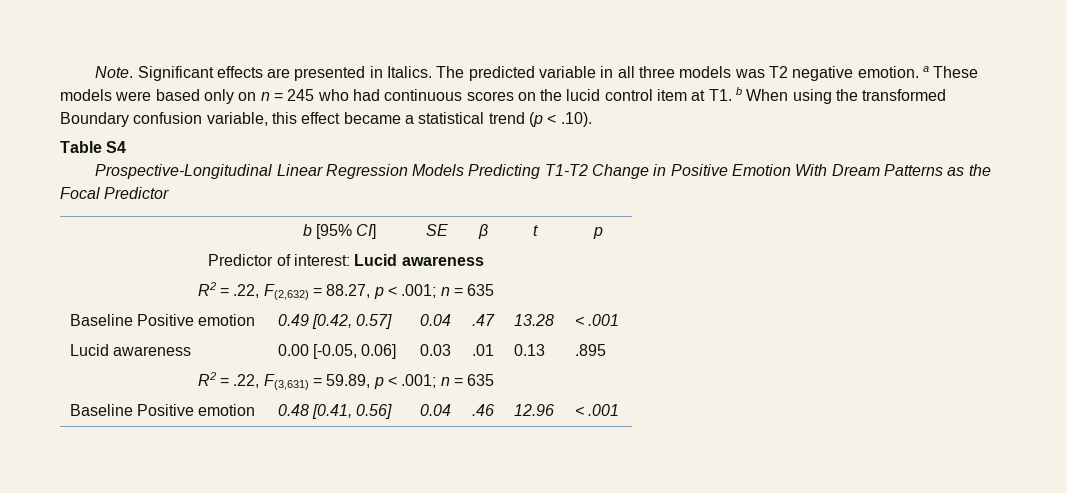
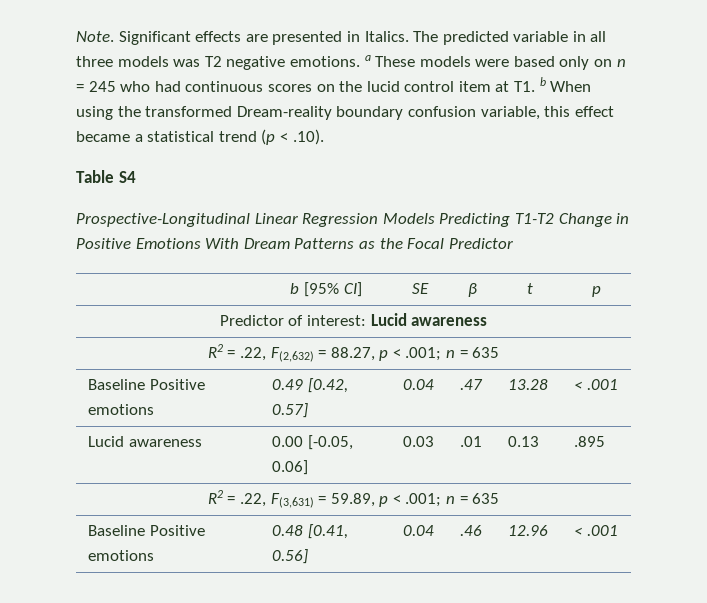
[857,66,919,78] emotion. -> [289,56,360,67] emotions.
[60,112,129,127] Boundary -> [236,106,404,120] Dream-reality boundary
[732,164,792,176] Emotion -> [135,238,201,249] Emotions
[198,314,256,326] emotion -> [88,404,155,415] emotions
[198,404,256,416] emotion -> [88,550,155,561] emotions

